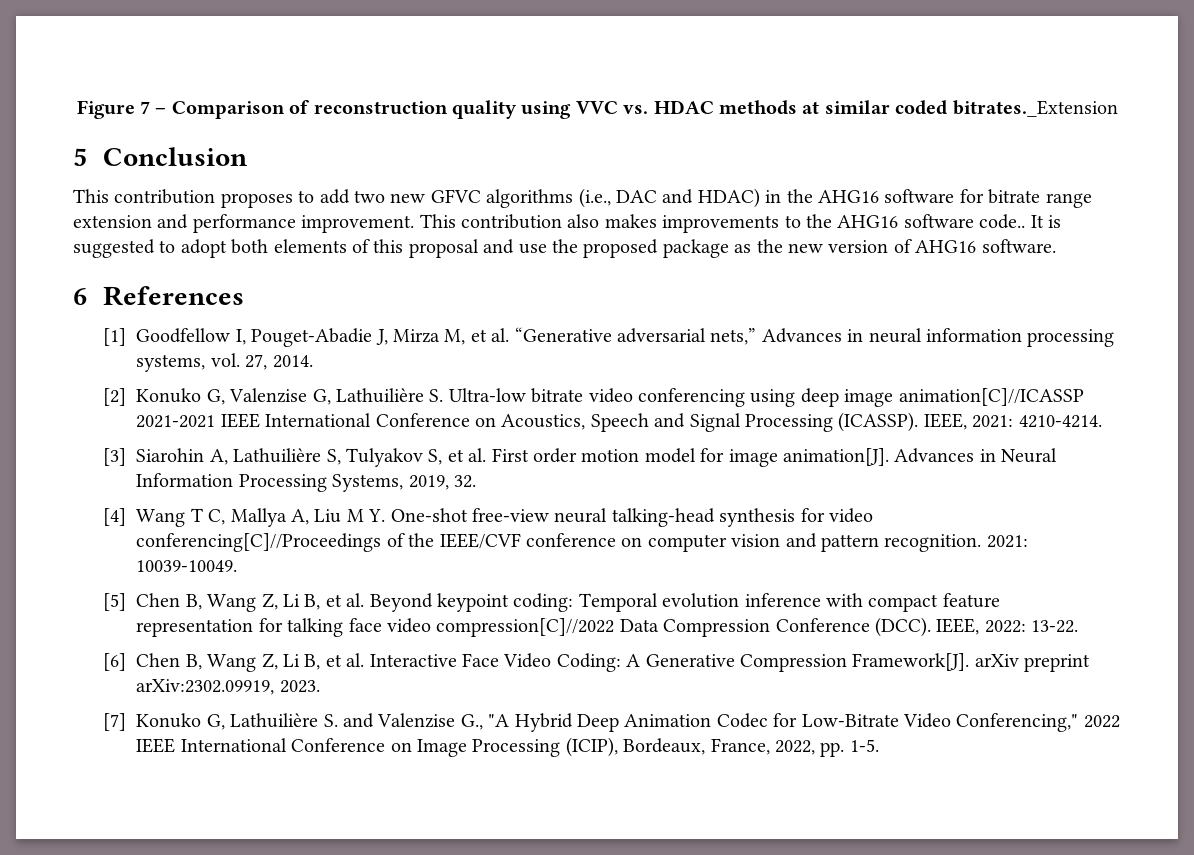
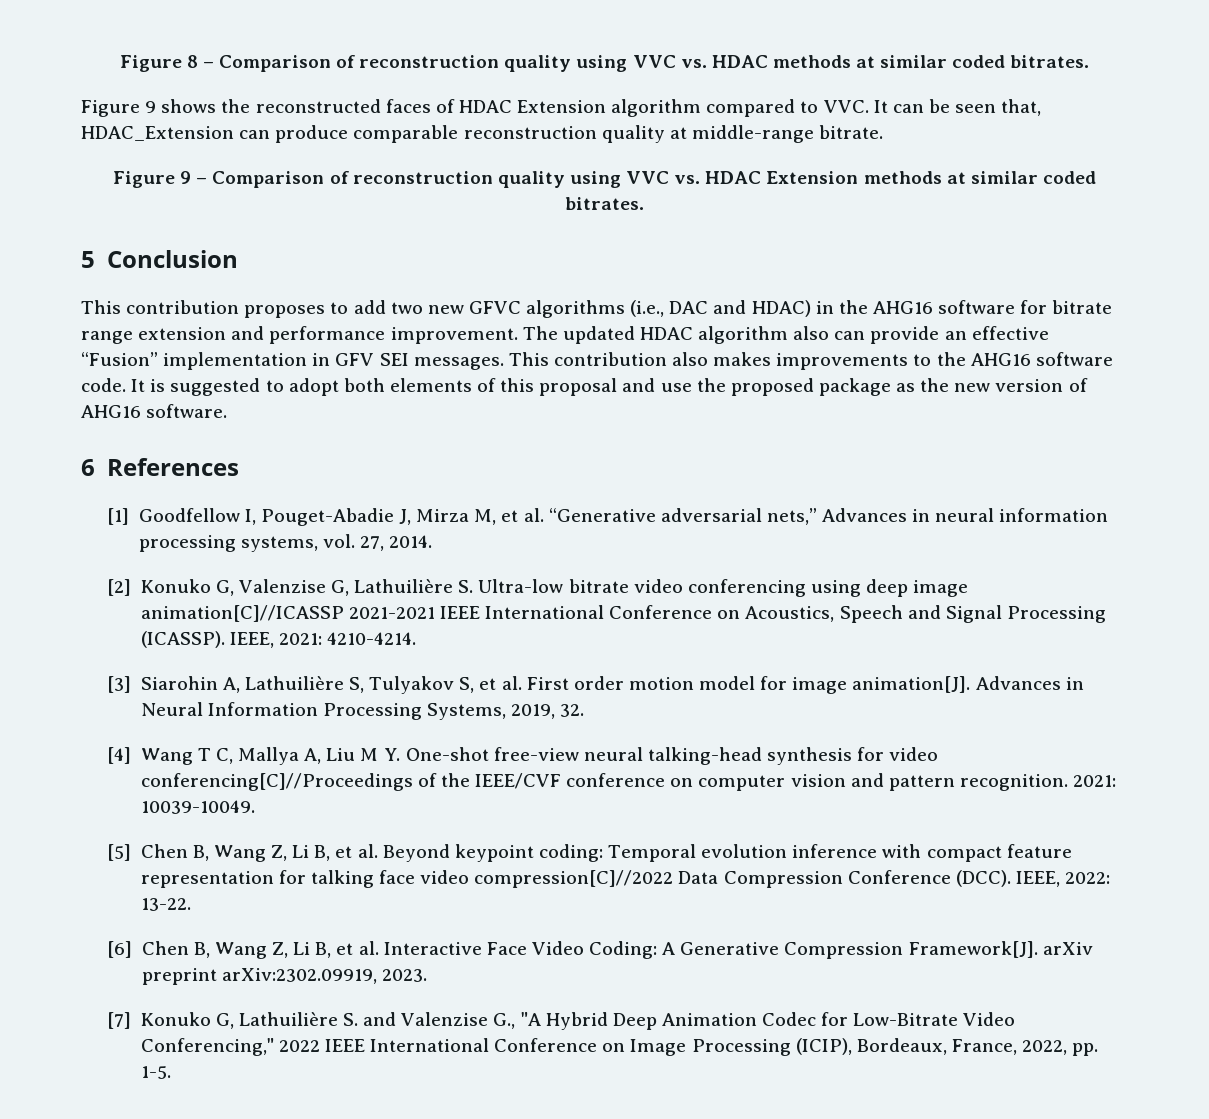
[76,100,150,119] Figure 7 -> [119,55,198,72] Figure 8
[952,100,1118,117] bitrates._Extension -> [1010,55,1090,68] [81,99,1042,117] [81,125,884,143] [113,171,1096,188] [565,197,644,210] bitrates. // Figure 9 shows the reconstructed faces of HDAC Extension algorithm compared to VVC. It can be seen that, HDAC_Extension can produce comparable reconstruction quality at middle-range bitrate. // Figure 9 – Comparison of reconstruction quality using VVC vs. HDAC Extension methods at similar coded bitrates.
(415, 224) none -> [522,326,1049,344] [81,352,504,370] The updated HDAC algorithm also can provide an effective “Fusion” implementation in GFV SEI messages.
[979,214,1026,229] code.. -> [81,378,126,392] code.

